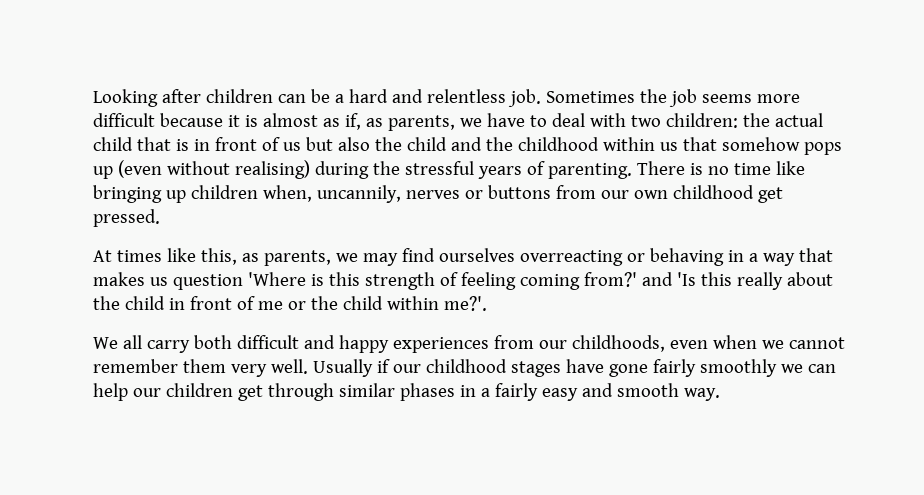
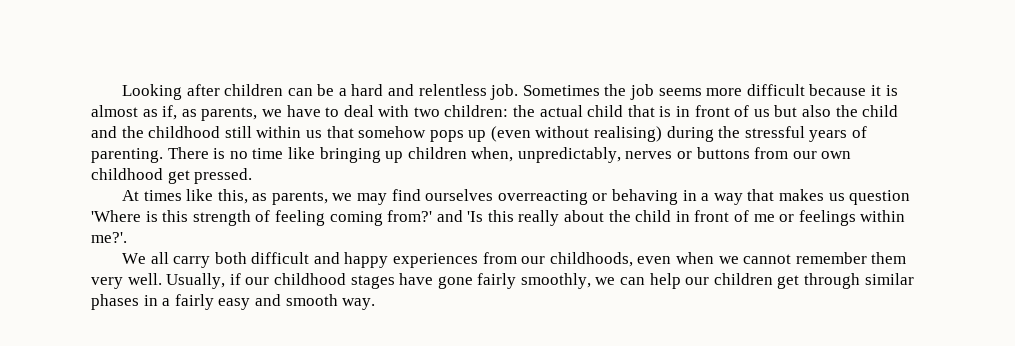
(599, 144) none -> [224,126,252,138] still
[316,185,401,203] uncannily, -> [517,147,621,163] unpredictably,
[310,296,383,310] the child -> [798,210,856,226] feelings
[312,359,373,377] Usually -> [166,273,226,289] Usually,
[699,359,777,377] smoothly -> [520,273,591,289] smoothly,

